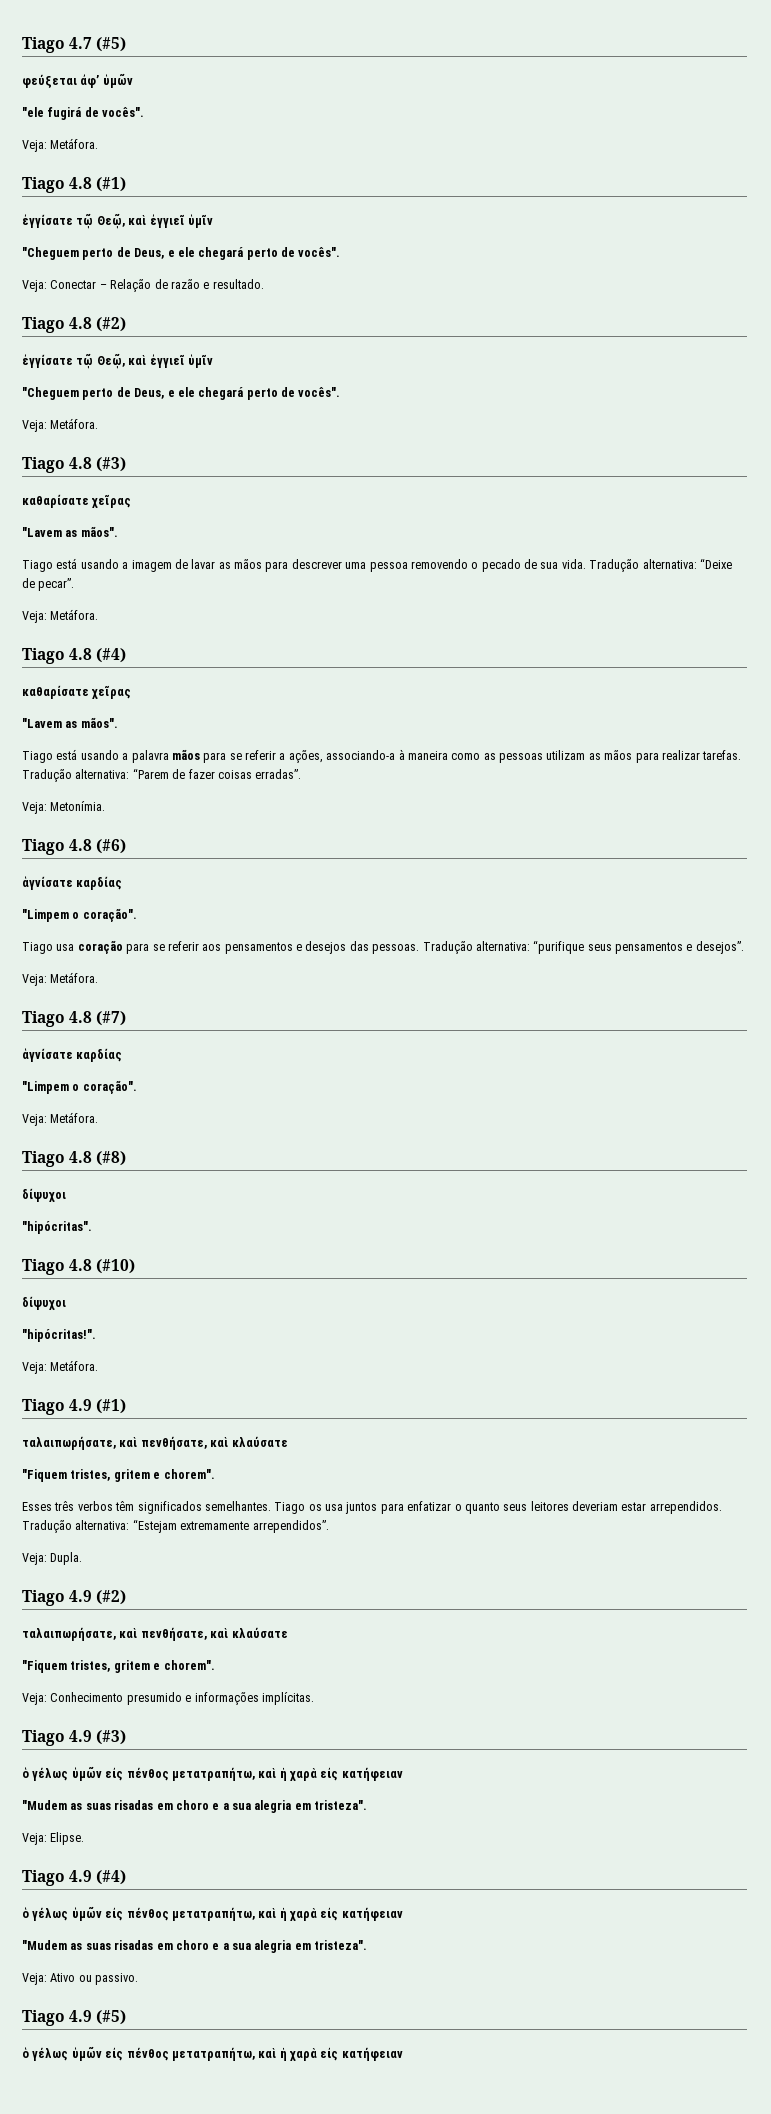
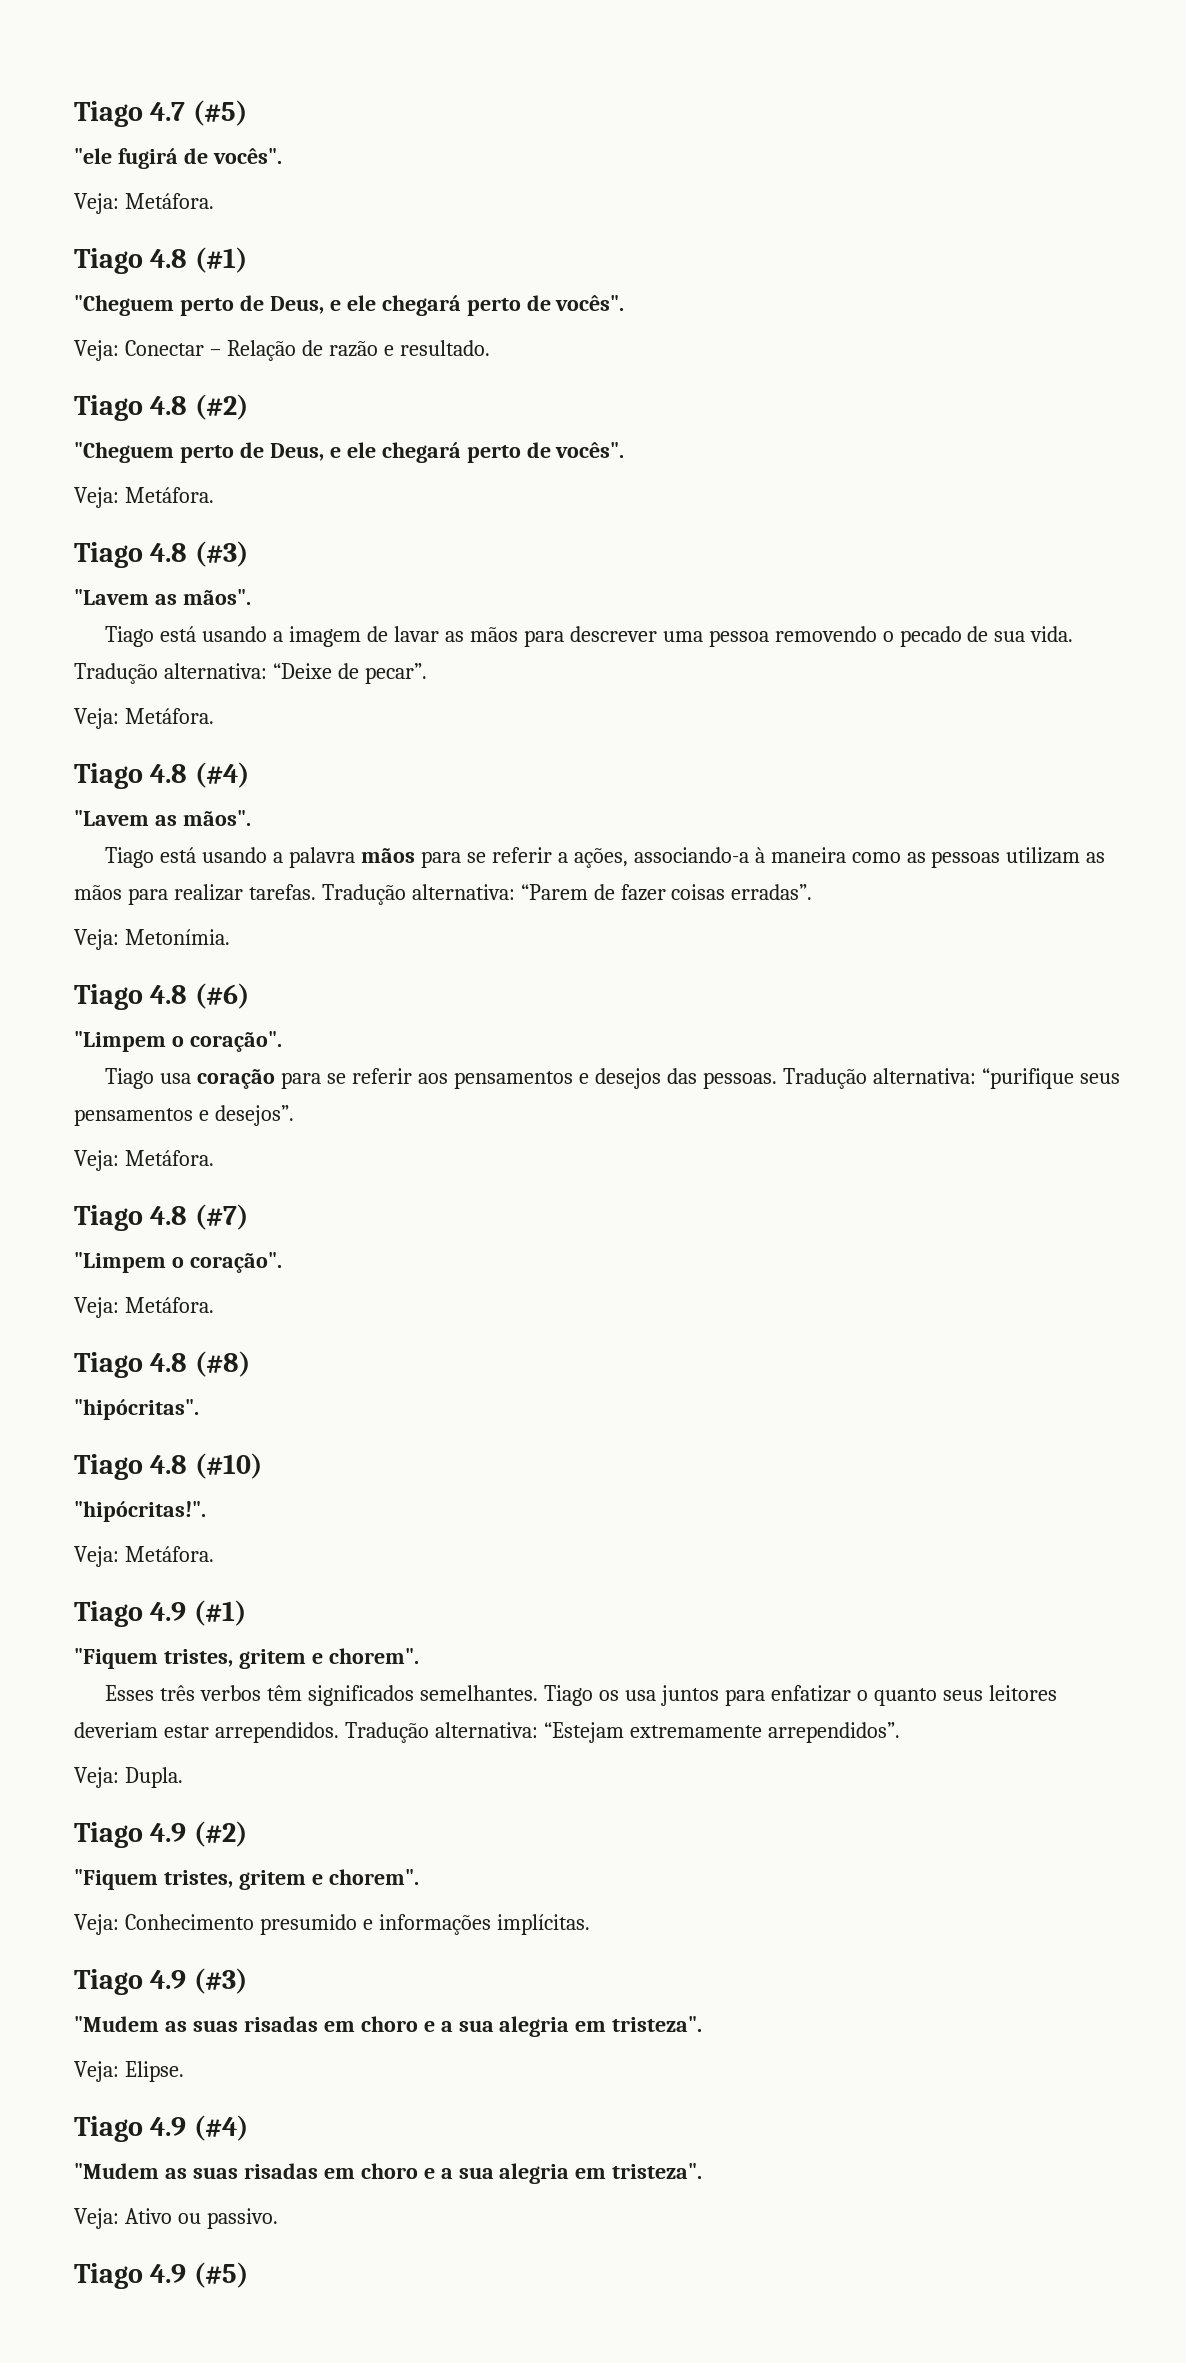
[22,73,133,88] // φεύξεται ἀφ’ ὑμῶν -> (247, 113) none
[22,213,213,229] // ἐγγίσατε τῷ Θεῷ, καὶ ἐγγιεῖ ὑμῖν -> (247, 260) none
[22,353,213,369] // ἐγγίσατε τῷ Θεῷ, καὶ ἐγγιεῖ ὑμῖν -> (248, 407) none
[22,494,132,509] // καθαρίσατε χεῖρας -> (248, 554) none
[22,685,132,700] // καθαρίσατε χεῖρας -> (249, 775) none
[22,876,123,890] // ἁγνίσατε καρδίας -> (249, 996) none
[22,1048,123,1062] // ἁγνίσατε καρδίας -> (248, 1217) none
[22,1188,66,1203] // δίψυχοι -> (250, 1364) none
[22,1296,66,1311] // δίψυχοι -> (262, 1466) none
[22,1436,288,1450] // ταλαιπωρήσατε, καὶ πενθήσατε, καὶ κλαύσατε -> (246, 1613) none
[22,1627,288,1641] // ταλαιπωρήσατε, καὶ πενθήσατε, καὶ κλαύσατε -> (247, 1834) none
[22,1766,403,1782] // ὁ γέλως ὑμῶν εἰς πένθος μετατραπήτω, καὶ ἡ χαρὰ εἰς κατήφειαν -> (247, 1981) none
[22,1906,403,1922] // ὁ γέλως ὑμῶν εἰς πένθος μετατραπήτω, καὶ ἡ χαρὰ εἰς κατήφειαν -> (248, 2128) none
[22,2046,403,2062] // ὁ γέλως ὑμῶν εἰς πένθος μετατραπήτω, καὶ ἡ χαρὰ εἰς κατήφειαν -> (248, 2275) none

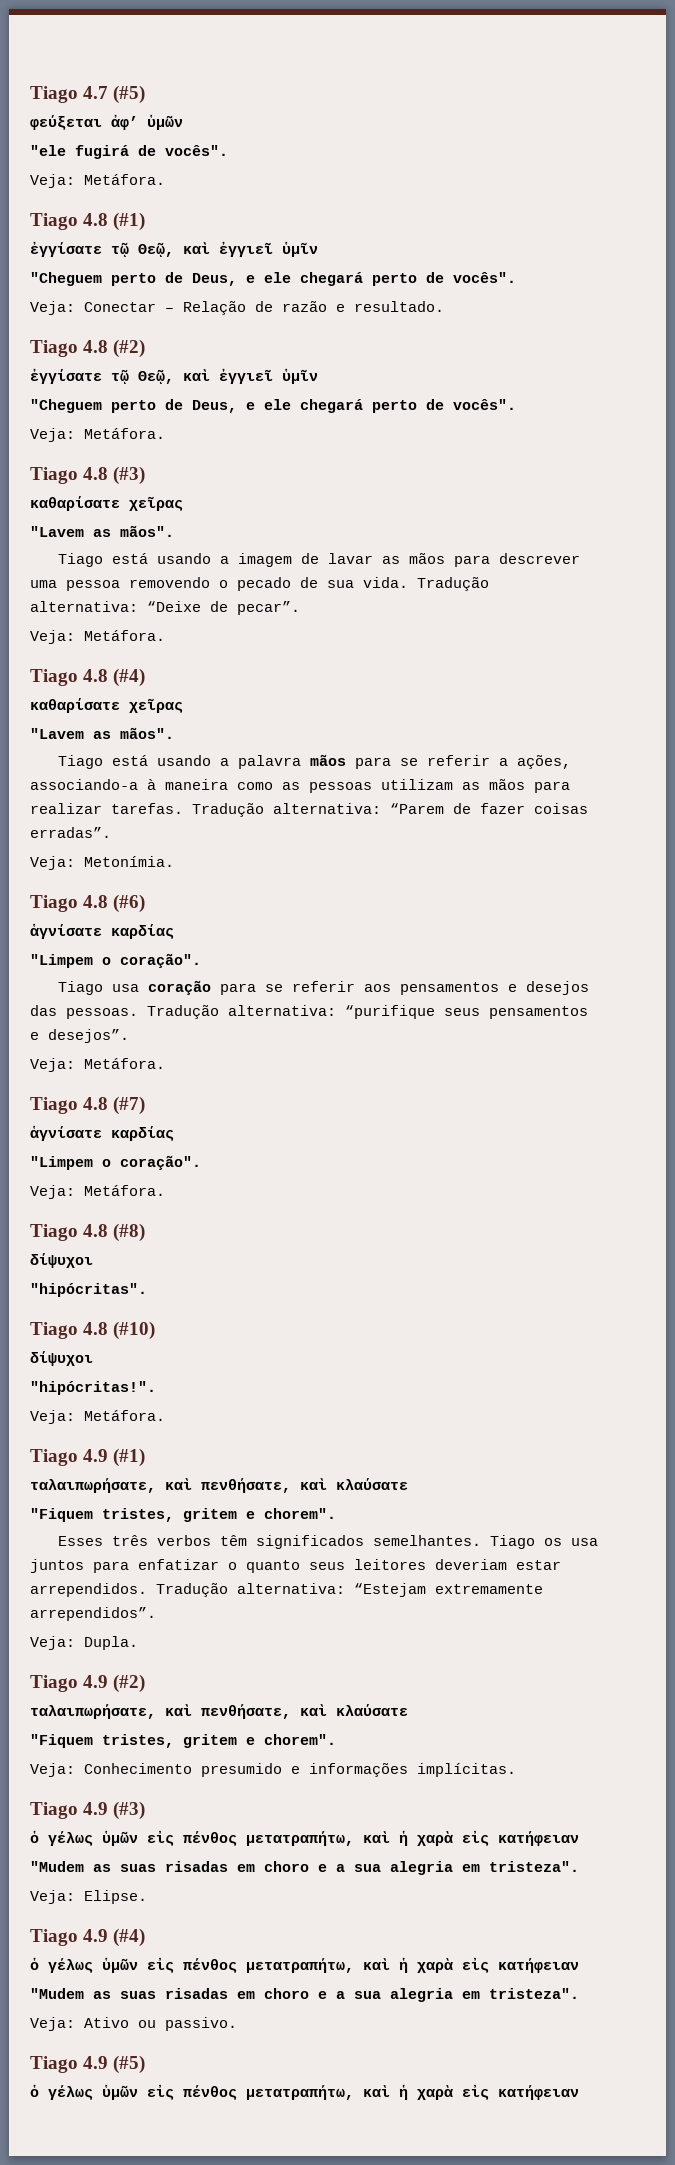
(247, 113) none -> [30,114,183,130] // φεύξεται ἀφ’ ὑμῶν
(247, 260) none -> [30,241,318,257] // ἐγγίσατε τῷ Θεῷ, καὶ ἐγγιεῖ ὑμῖν
(248, 407) none -> [30,368,318,384] // ἐγγίσατε τῷ Θεῷ, καὶ ἐγγιεῖ ὑμῖν
(248, 554) none -> [30,496,183,511] // καθαρίσατε χεῖρας
(249, 775) none -> [30,698,183,713] // καθαρίσατε χεῖρας
(249, 996) none -> [30,923,174,939] // ἁγνίσατε καρδίας
(248, 1217) none -> [30,1125,174,1141] // ἁγνίσατε καρδίας
(250, 1364) none -> [30,1253,93,1268] // δίψυχοι
(262, 1466) none -> [30,1351,93,1366] // δίψυχοι
(246, 1613) none -> [30,1478,408,1493] // ταλαιπωρήσατε, καὶ πενθήσατε, καὶ κλαύσατε
(247, 1834) none -> [30,1704,408,1719] // ταλαιπωρήσατε, καὶ πενθήσατε, καὶ κλαύσατε
(247, 1981) none -> [30,1830,579,1846] // ὁ γέλως ὑμῶν εἰς πένθος μετατραπήτω, καὶ ἡ χαρὰ εἰς κατήφειαν
(248, 2128) none -> [30,1957,579,1973] // ὁ γέλως ὑμῶν εἰς πένθος μετατραπήτω, καὶ ἡ χαρὰ εἰς κατήφειαν
(248, 2275) none -> [30,2084,579,2100] // ὁ γέλως ὑμῶν εἰς πένθος μετατραπήτω, καὶ ἡ χαρὰ εἰς κατήφειαν

